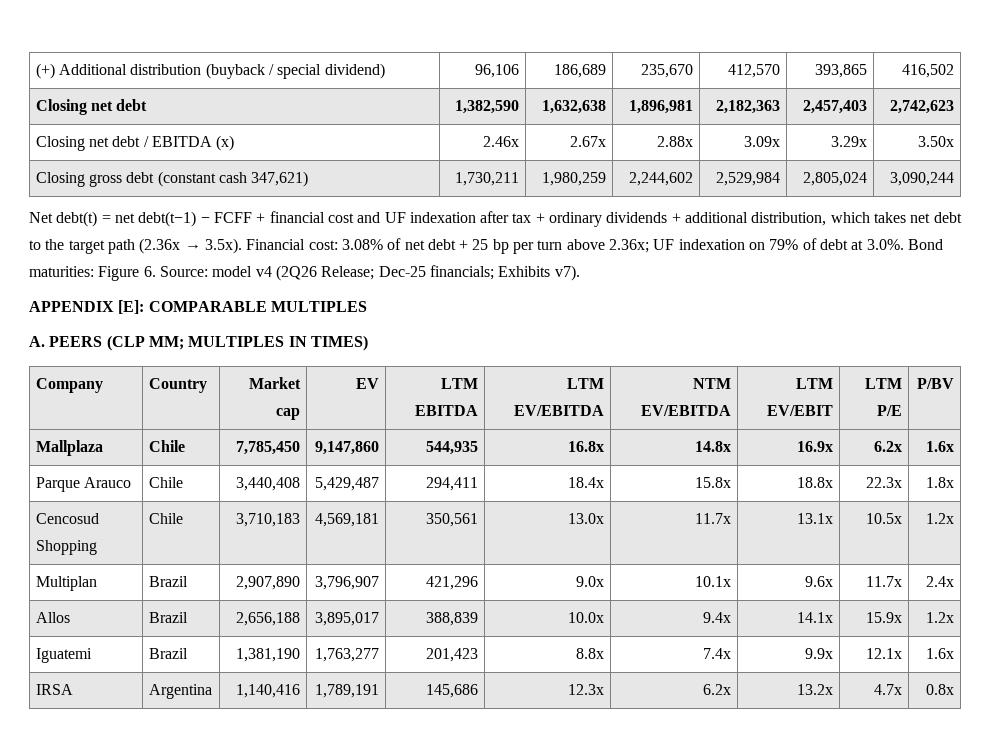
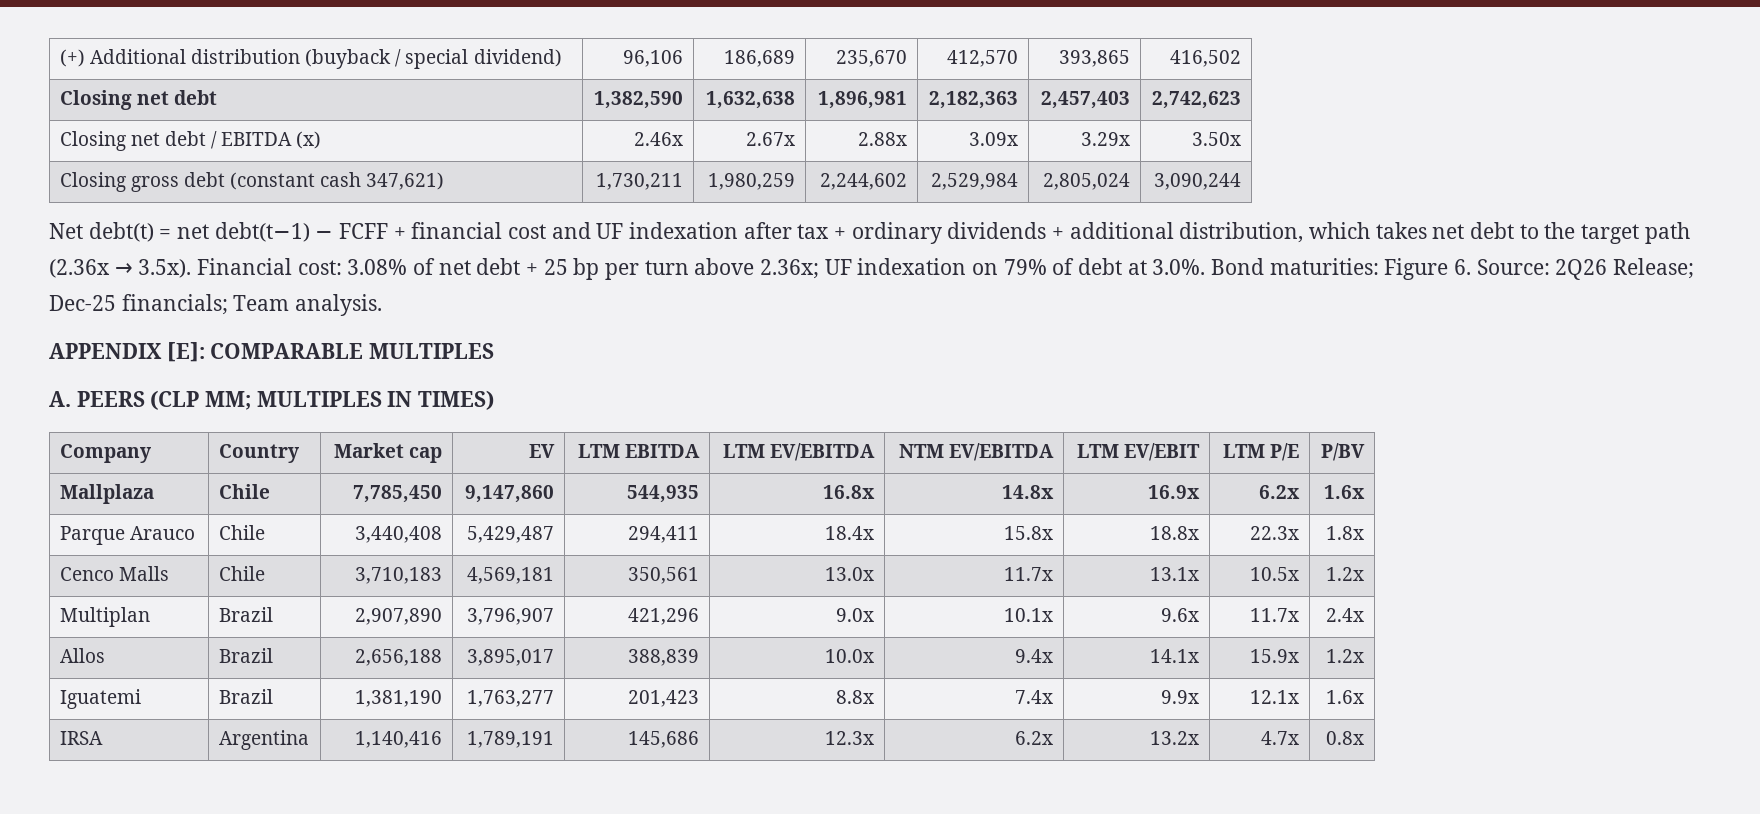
[212,265,317,281] model v4 (2Q26 -> [1555,259,1608,280] 2Q26
[498,265,580,281] Exhibits v7). -> [233,294,383,316] Team analysis.
[35,513,99,524] [35,540,97,555] Cencosud Shopping -> [59,566,169,581] Cenco Malls

